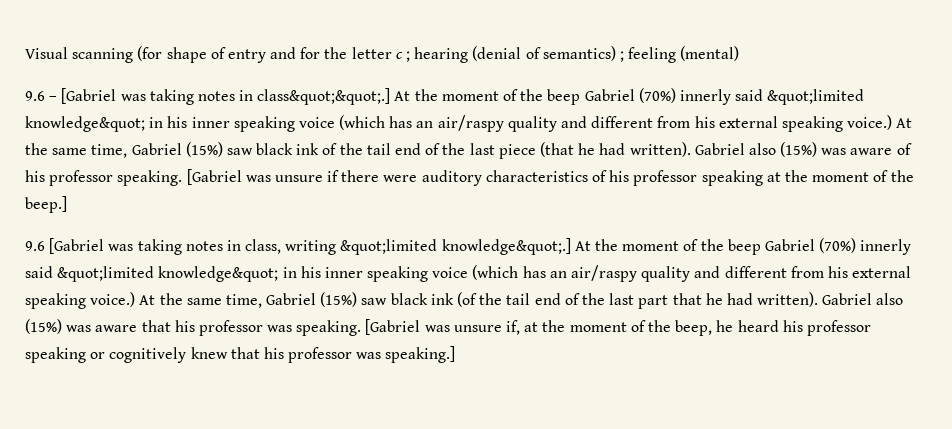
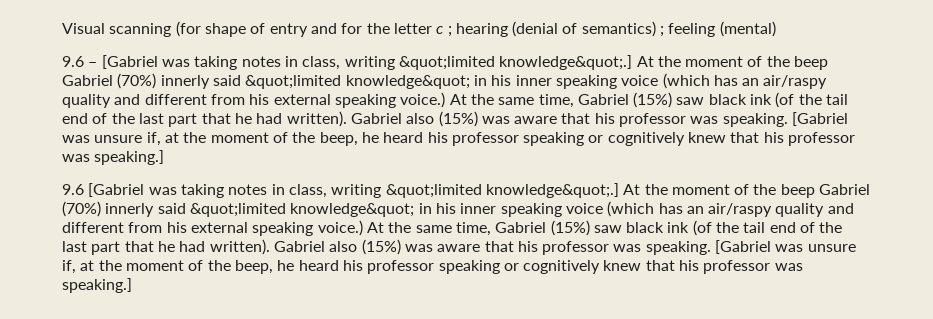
[257,88,391,105] class&quot;&quot;.] -> [302,55,633,70] class, writing &quot;limited knowledge&quot;.]
[322,142,912,159] [25,169,914,186] [25,196,67,213] of the tail end of the last piece (that he had written). Gabriel also (15%) was aware of his professor speaking. [Gabriel was unsure if there were auditory characteristics of his professor speaking at the moment of the beep.] -> [775,92,849,108] [62,111,849,127] [62,132,856,146] [62,150,165,165] (of the tail end of the last part that he had written). Gabriel also (15%) was aware that his professor was speaking. [Gabriel was unsure if, at the moment of the beep, he heard his professor speaking or cognitively knew that his professor was speaking.]

